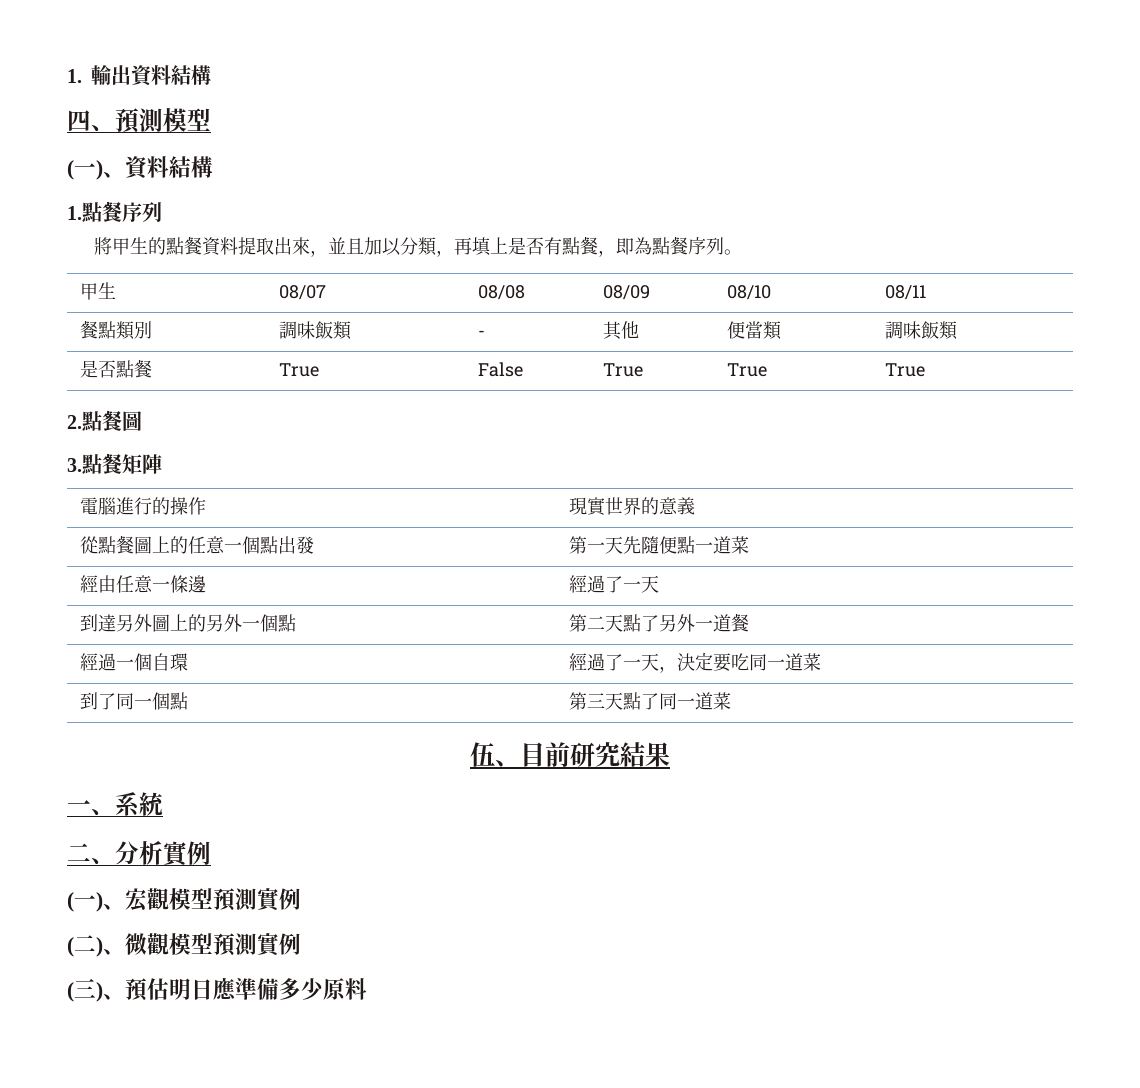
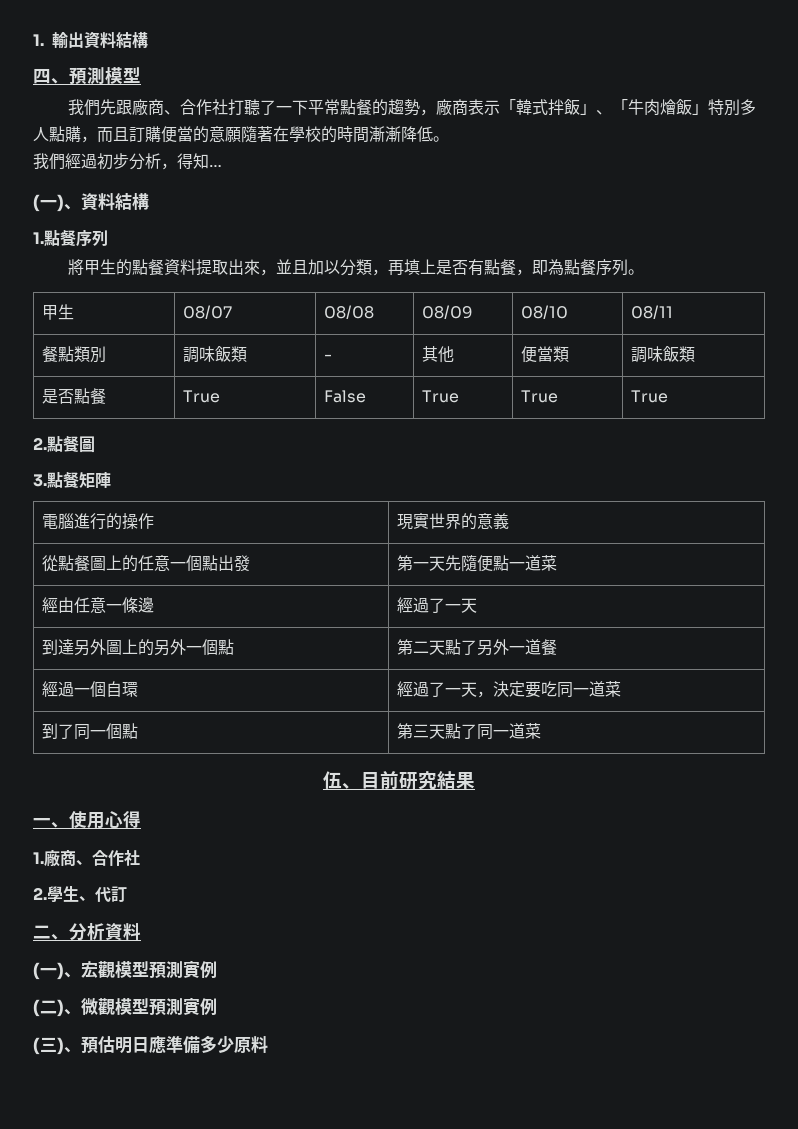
(211, 119) none -> [68,99,757,116] [33,126,449,143] [33,153,222,170] // 我們先跟廠商、合作社打聽了一下平常點餐的趨勢，廠商表示「韓式拌飯」、「牛肉燴飯」特別多人點購，而且訂購便當的意願隨著在學校的時間漸漸降低。 // 我們經過初步分析，得知…
[115,792,164,817] 系統 -> [69,811,141,829] [33,850,140,867] [33,886,127,902] 使用心得 // 1.廠商、合作社 // 2.學生、代訂
[163,841,211,867] 實例 -> [105,923,141,941] 資料

